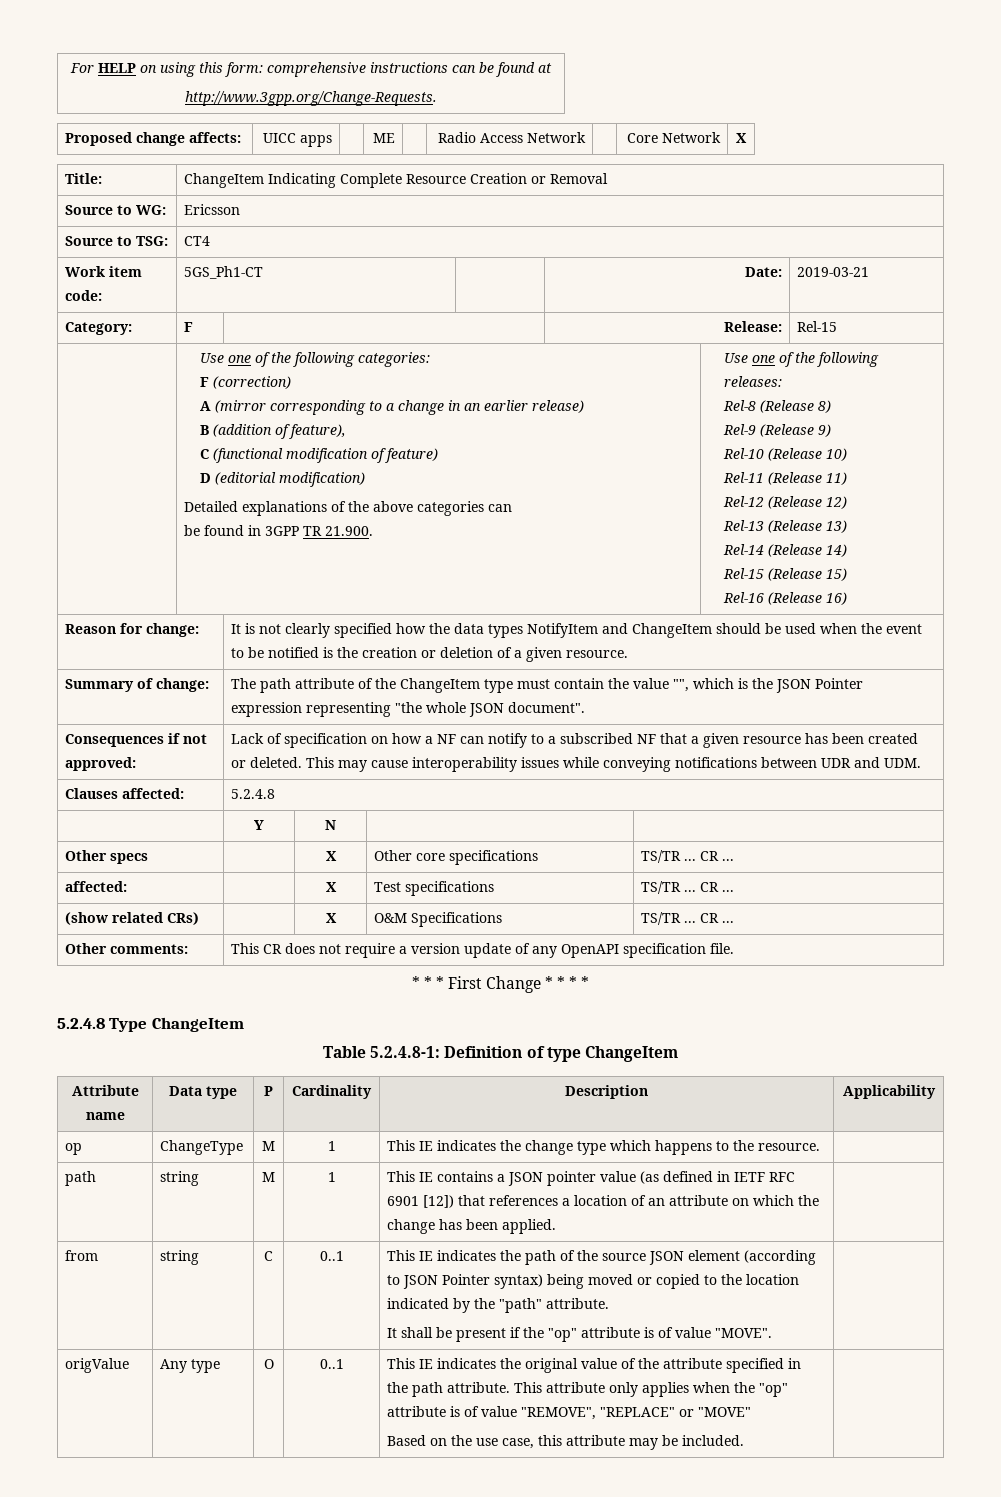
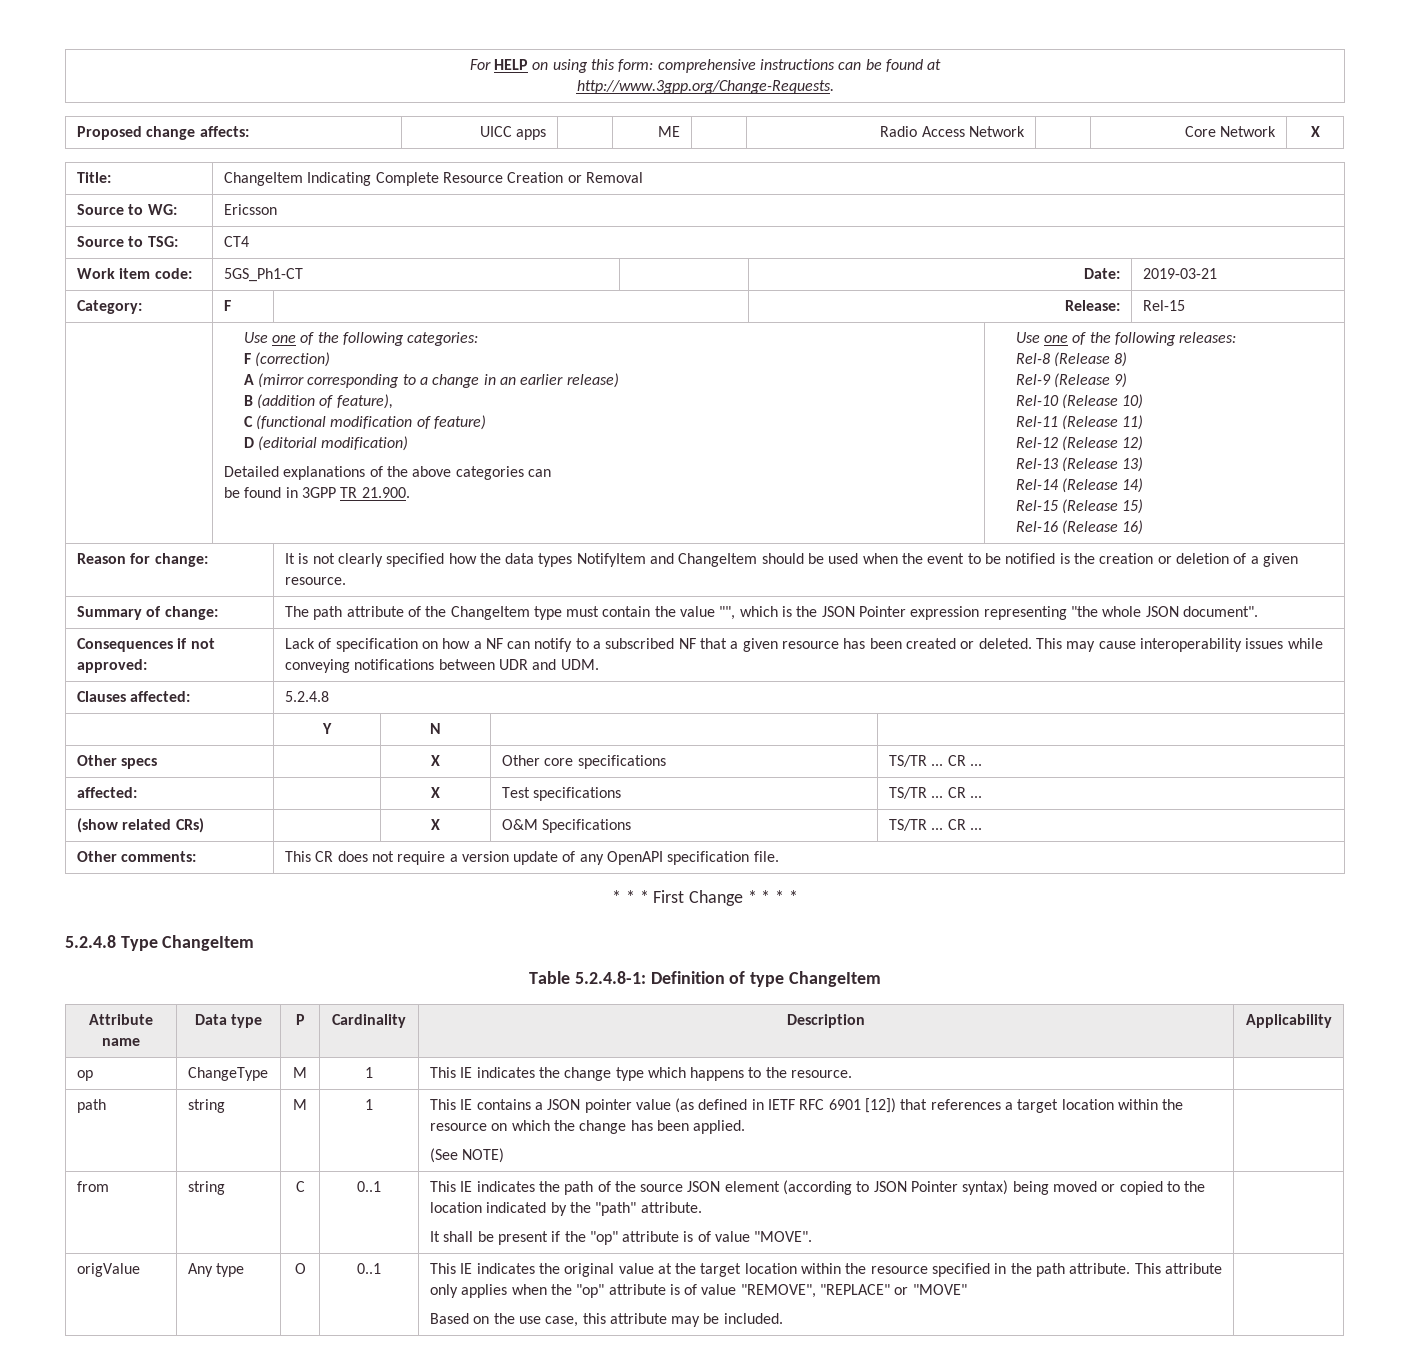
[574,1195,729,1206] location of an attribute -> [1017,1099,1184,1113] [429,1123,487,1131] target location within the resource
(557, 1226) none -> [429,1148,505,1163] // (See NOTE)
[621,1358,723,1369] of the attribute -> [657,1263,928,1277] at the target location within the resource

